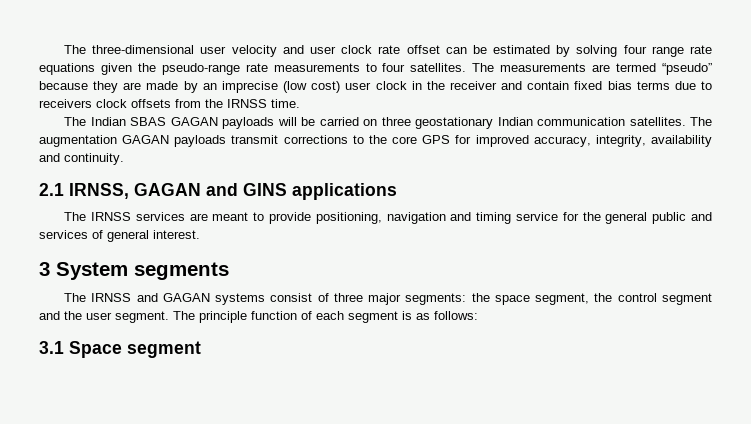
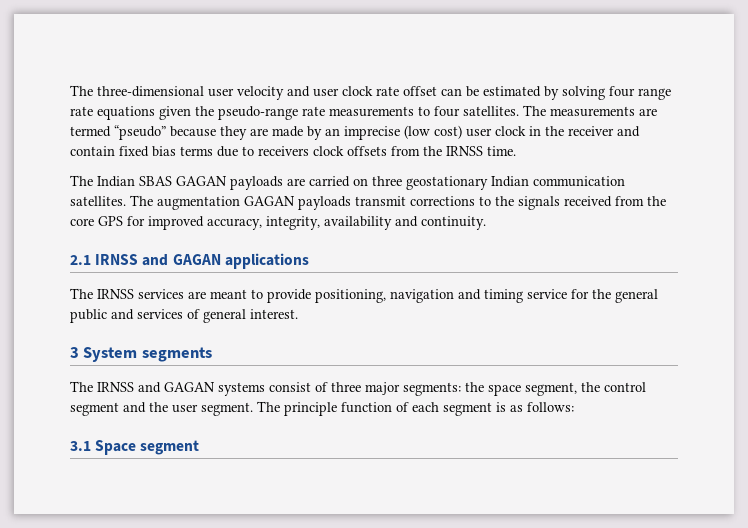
[277,117,316,126] will be -> [287,178,305,186] are
(387, 139) none -> [518,196,666,210] signals received from the
[69,183,287,199] IRNSS, GAGAN and GINS -> [95,254,221,266] IRNSS and GAGAN

